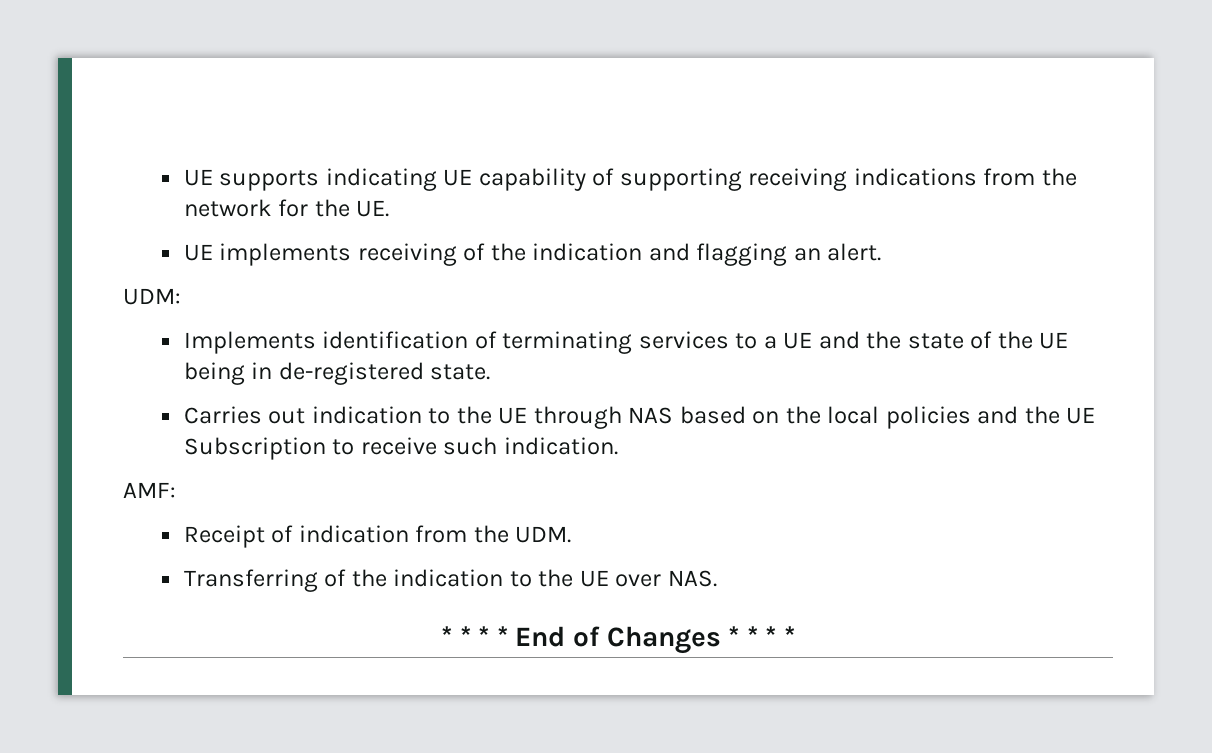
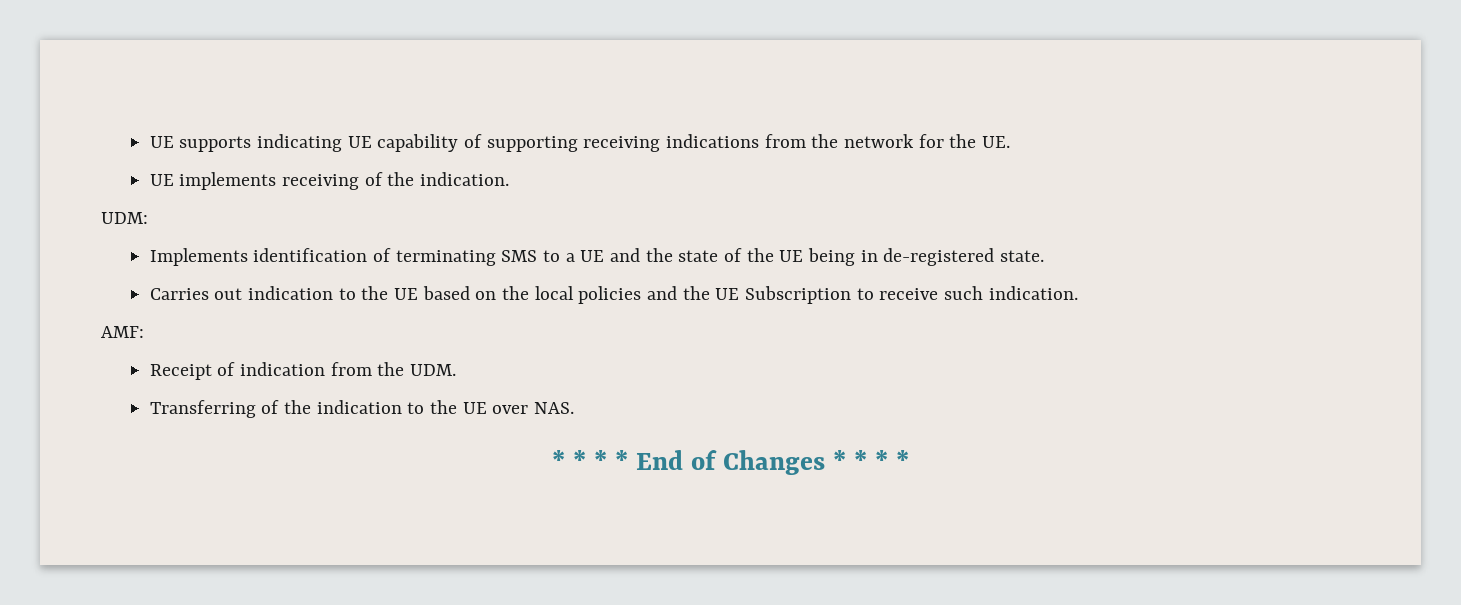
[532,243,882,266] indication and flagging an alert. -> [419,172,509,186] indication.
[638,331,729,349] services -> [501,250,538,262] SMS
[533,406,674,429] through NAS -> (418, 294) none

